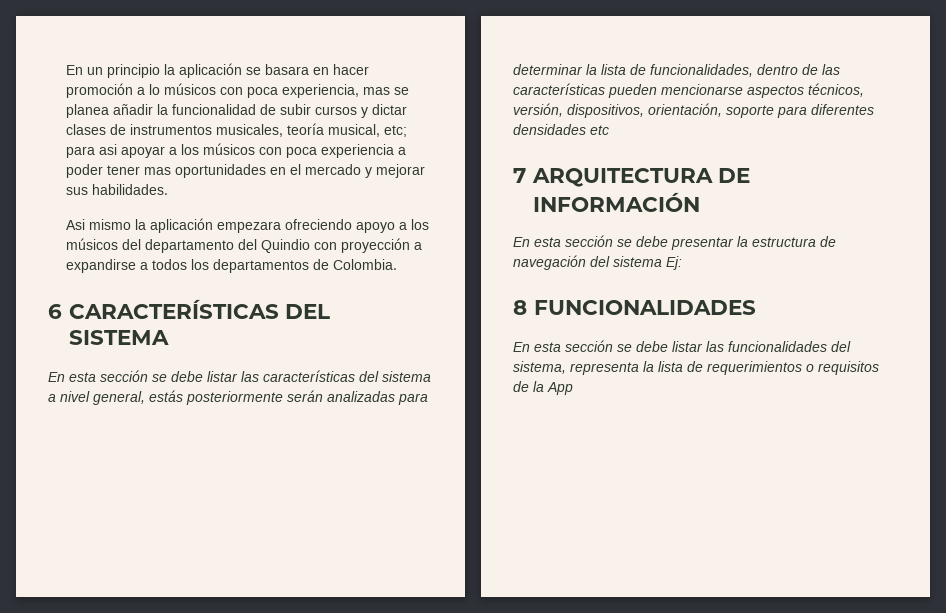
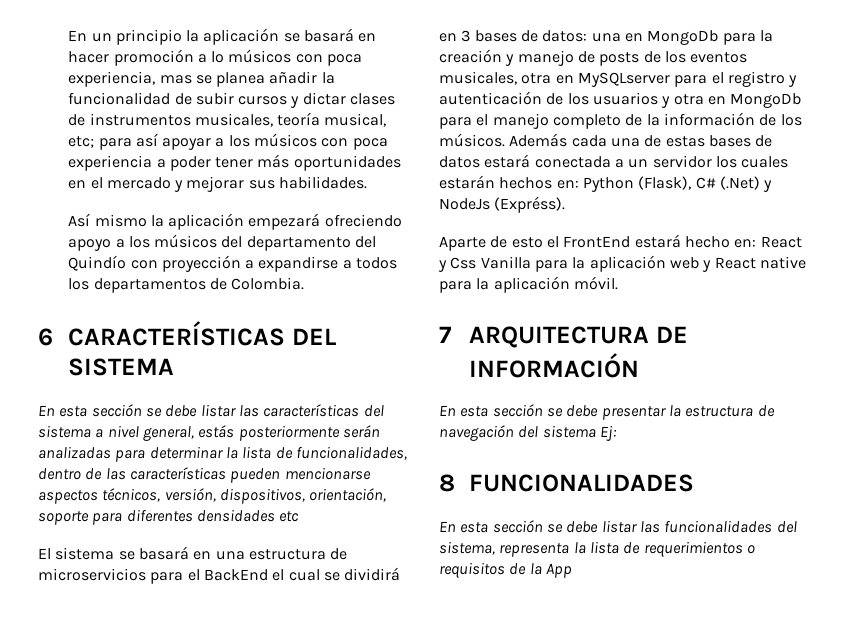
[264,64,309,75] basara -> [304,28,355,42] basará
[98,144,117,155] asi -> [135,133,158,147] así
[143,167,171,175] mas -> [257,154,290,168] más
[65,219,85,230] Asi -> [68,213,91,227] Así
[216,221,281,233] empezara -> [248,213,321,230] empezará
[260,239,310,253] Quindio -> [68,255,127,271] Quindío
(609, 130) none -> [38,546,348,560] [38,567,401,584] [439,30,773,45] [439,49,748,66] [439,71,798,87] [439,91,802,108] [439,112,802,129] [439,133,773,147] [439,154,789,168] [439,175,773,192] [439,196,566,213] [439,234,802,251] [438,255,806,272] [439,276,618,293] // El sistema se basará en una estructura de microservicios para el BackEnd el cual se dividirá en 3 bases de datos: una en MongoDb para la creación y manejo de posts de los eventos musicales, otra en MySQLserver para el registro y autenticación de los usuarios y otra en MongoDb para el manejo completo de la información de los músicos. Además cada una de estas bases de datos estará conectada a un servidor los cuales estarán hechos en: Python (Flask), C# (.Net) y NodeJs (Expréss). // Aparte de esto el FrontEnd estará hecho en: React y Css Vanilla para la aplicación web y React native para la aplicación móvil.

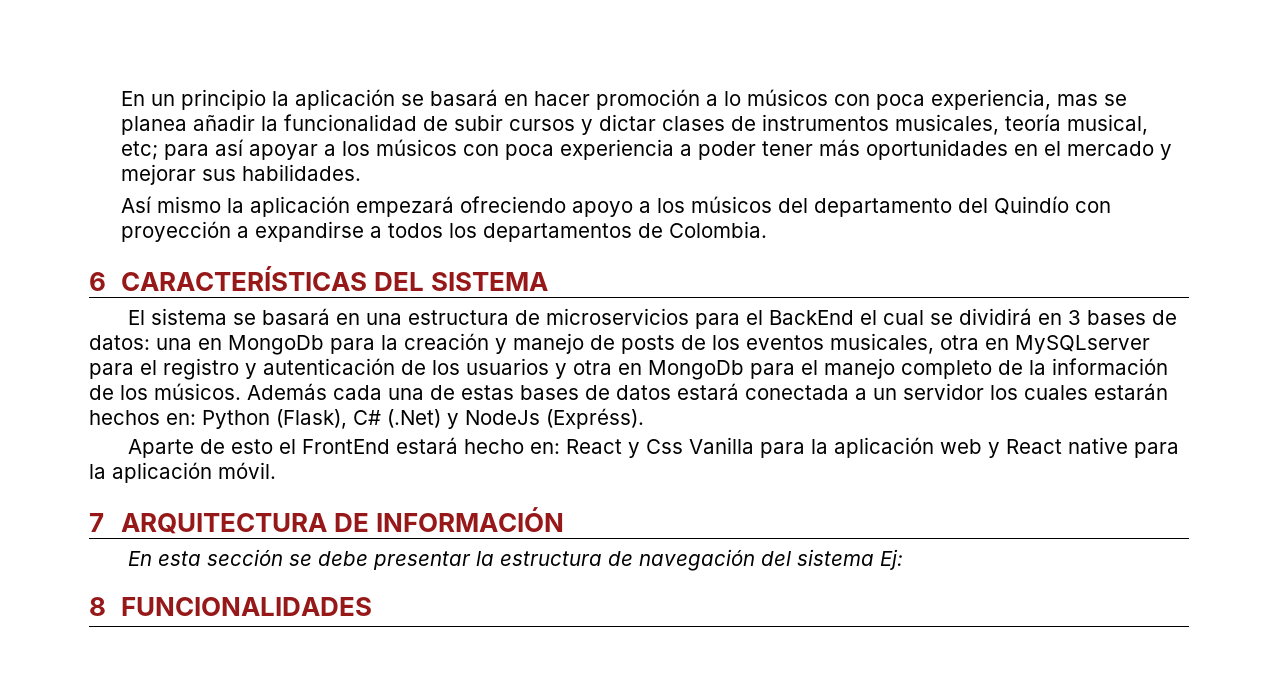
[38,404,384,417] [38,425,380,441] [38,446,407,462] [38,467,371,483] [38,488,387,504] [38,509,300,525] // En esta sección se debe listar las características del sistema a nivel general, estás posteriormente serán analizadas para determinar la lista de funcionalidades, dentro de las características pueden mencionarse aspectos técnicos, versión, dispositivos, orientación, soporte para diferentes densidades etc -> (549, 281) none
[439,520,797,533] [439,541,755,557] [439,562,572,578] // En esta sección se debe listar las funcionalidades del sistema, representa la lista de requerimientos o requisitos de la App -> (373, 606) none

